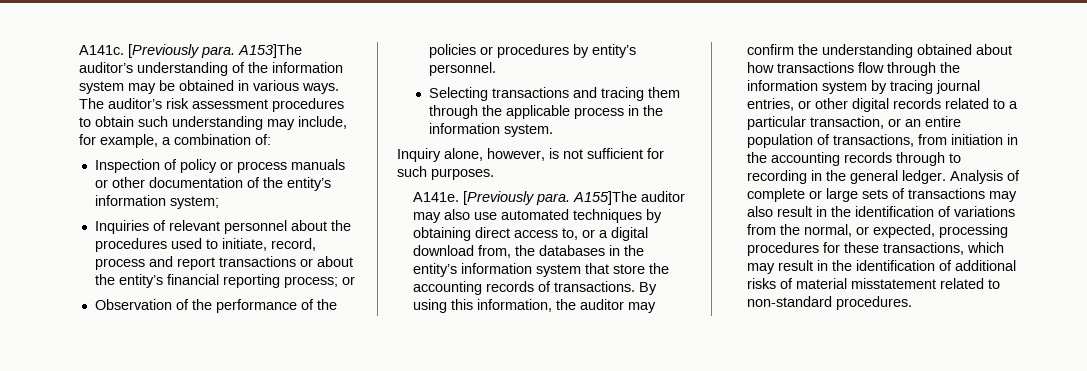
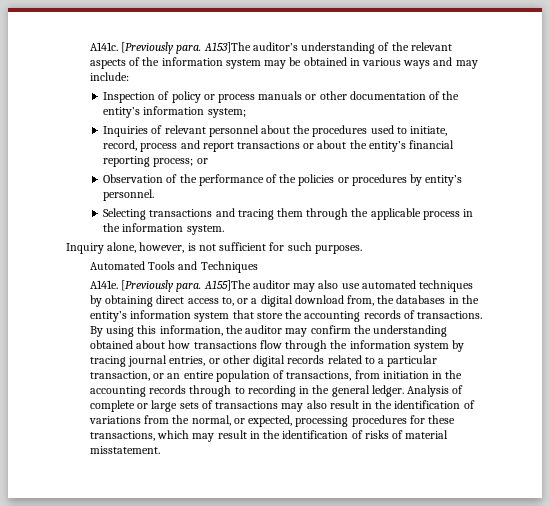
(268, 67) none -> [410,42,452,51] [89,57,160,69] relevant aspects of the
[301,83,339,94] [78,98,344,112] [78,116,347,130] [78,134,271,148] ways. The auditor’s risk assessment procedures to obtain such understanding may include, for example, a combination of: -> [403,57,478,69] [89,72,129,81] ways and may include:
(494, 174) none -> [89,261,258,273] // Automated Tools and Techniques
[954,260,1016,271] additional -> (363, 434) none
[850,278,1000,289] [746,296,912,310] misstatement related to non-standard procedures. -> [89,446,160,454] misstatement.

